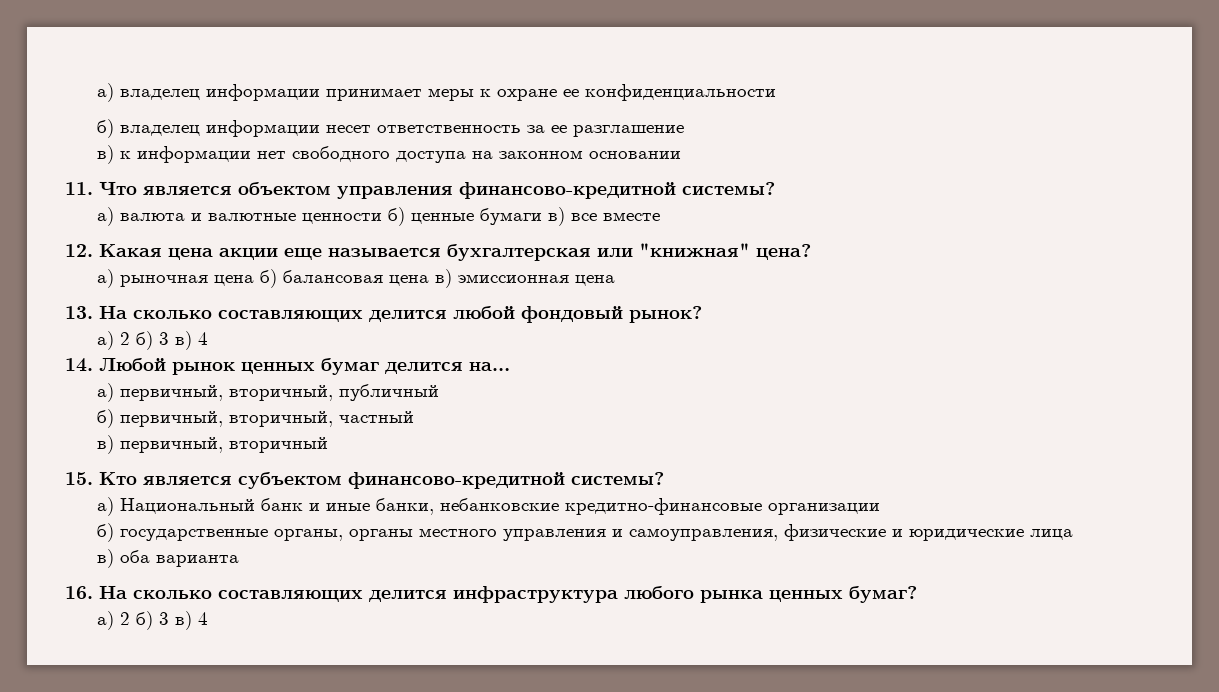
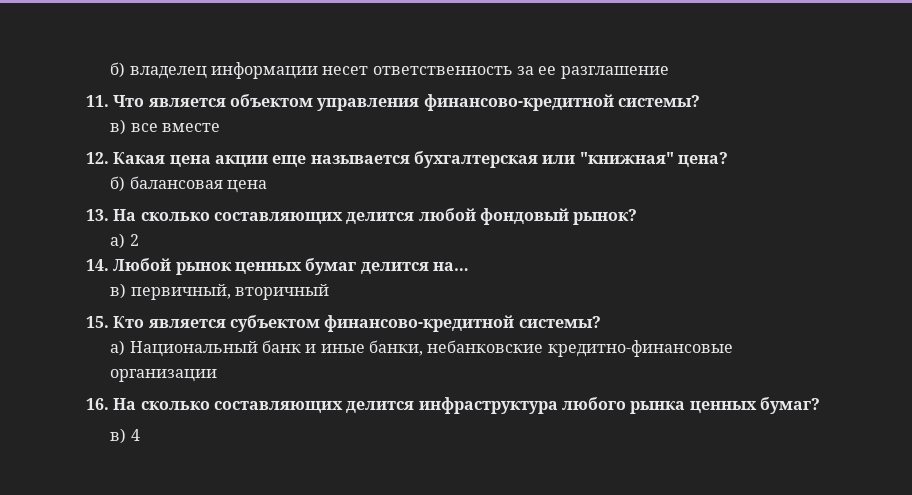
[96,83,776,102] а) владелец информации принимает меры к охране ее конфиденциальности // -> (110, 70) none
[96,145,681,164] // в) к информации нет свободного доступа на законном основании -> (669, 72) none
[96,207,542,226] а) валюта и валютные ценности б) ценные бумаги -> (700, 101) none
[96,269,254,288] а) рыночная цена -> (728, 159) none
[434,269,615,288] в) эмиссионная цена -> (268, 186) none
[135,331,208,350] б) 3 в) 4 -> (139, 240) none
[96,383,439,402] [96,409,414,428] // а) первичный, вторичный, публичный // б) первичный, вторичный, частный -> (469, 266) none
[96,523,1073,542] [96,549,239,568] // б) государственные органы, органы местного управления и самоуправления, физические и юридические лица // в) оба варианта -> (218, 375) none
[96,611,169,630] а) 2 б) 3 -> (820, 405) none

